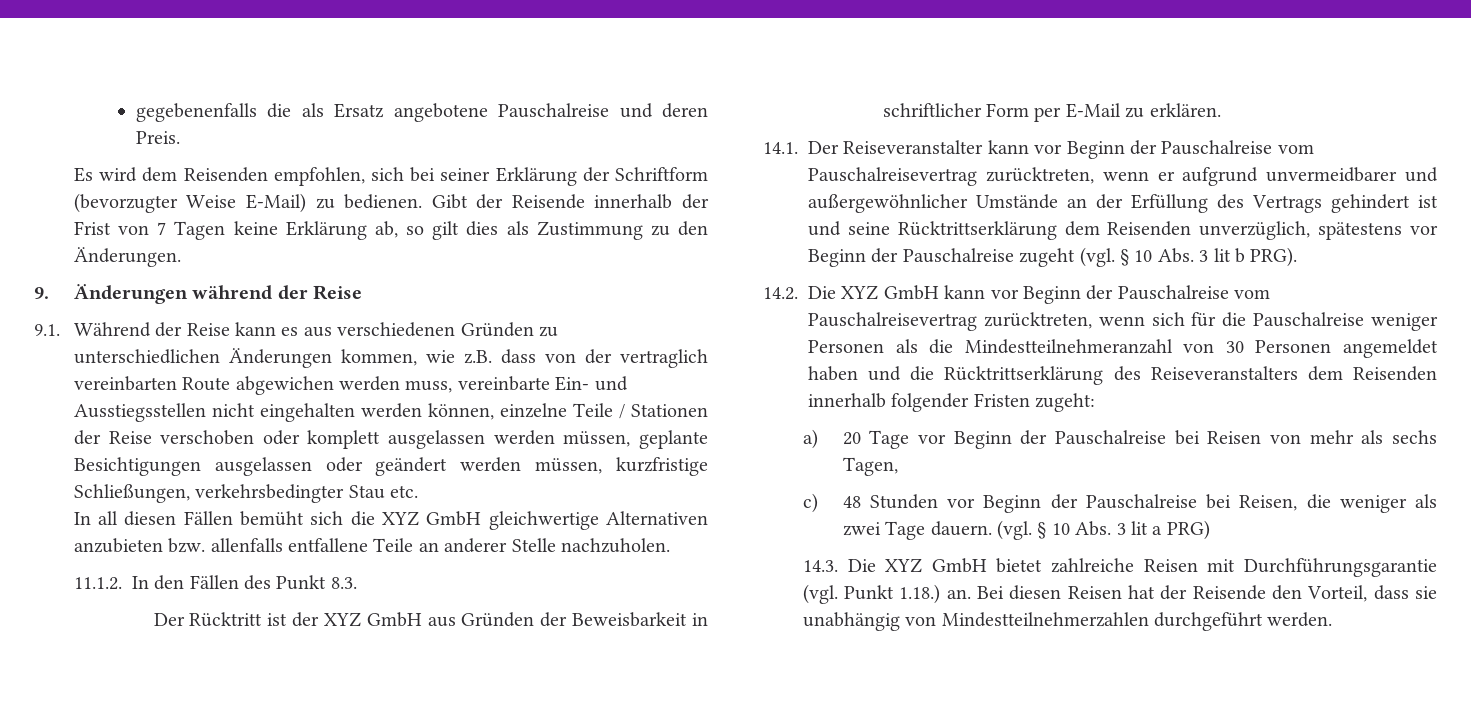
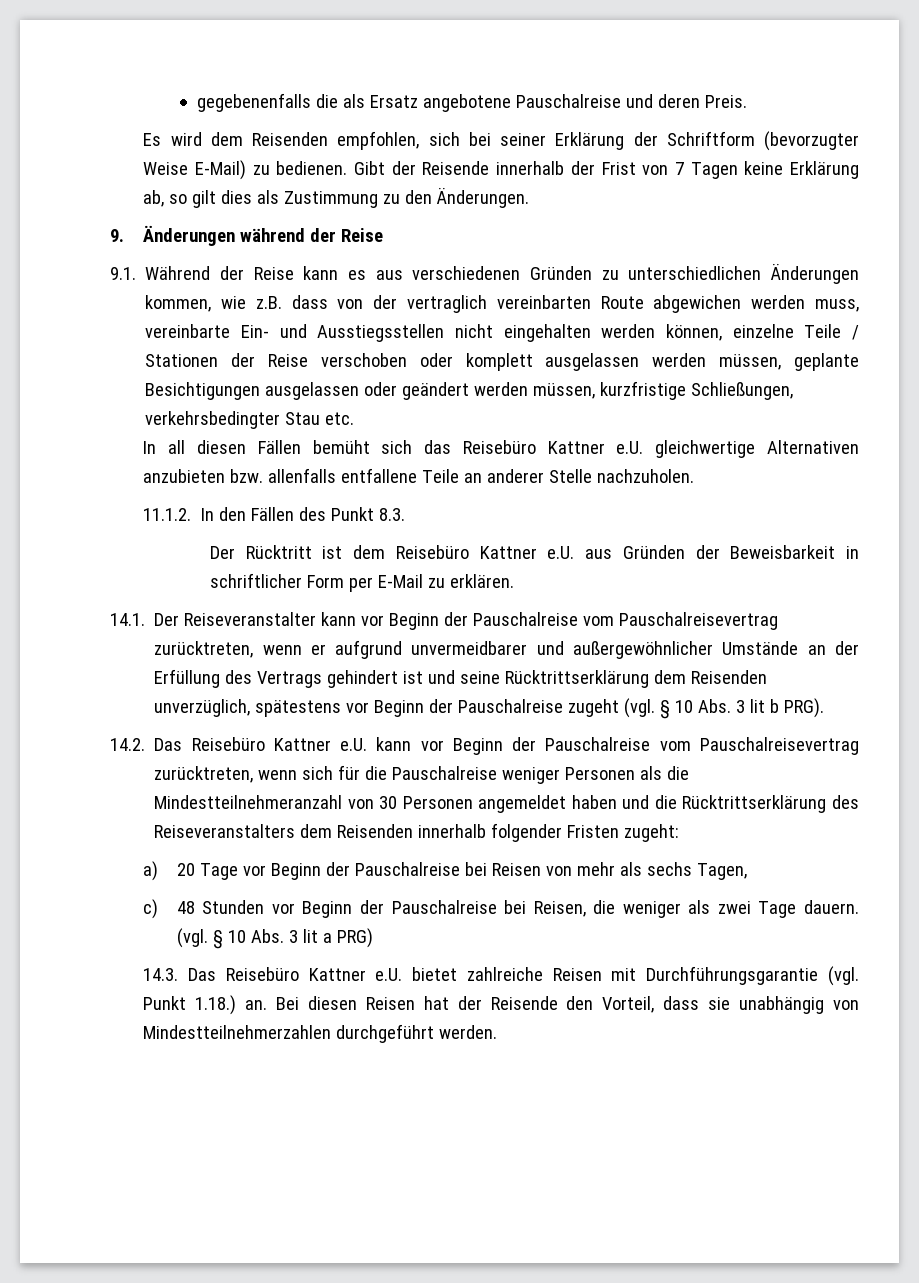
[350,511,482,526] die XYZ GmbH -> [424,440,644,454] das Reisebüro Kattner e.U.
[292,612,422,627] der XYZ GmbH -> [353,545,575,559] dem Reisebüro Kattner e.U.
[808,285,939,300] Die XYZ GmbH -> [154,737,368,751] Das Reisebüro Kattner e.U.
[847,558,987,573] Die XYZ GmbH -> [188,967,403,981] Das Reisebüro Kattner e.U.

